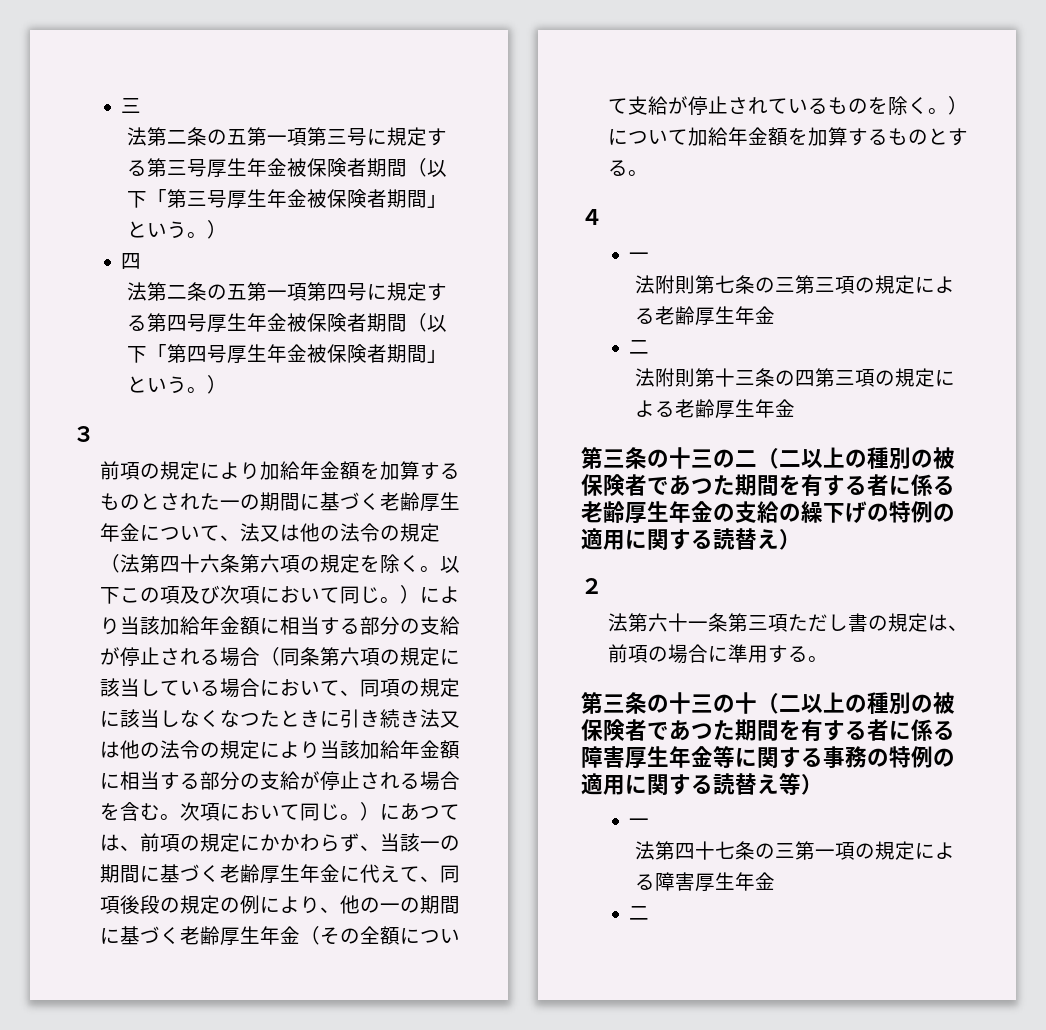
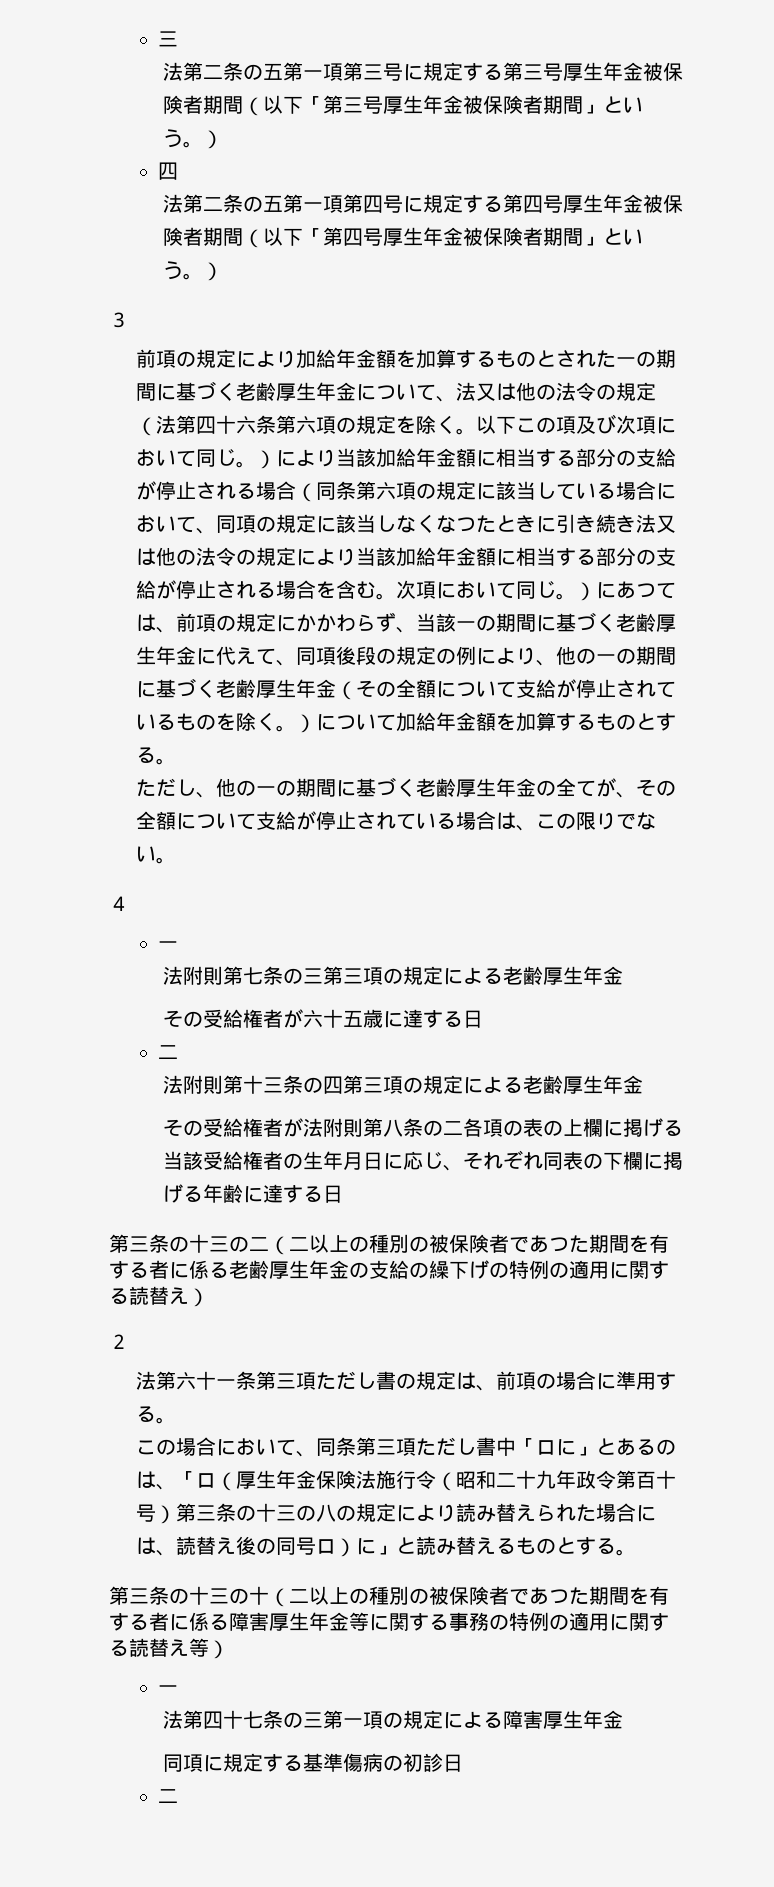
(648, 173) none -> [136,777,677,798] [136,811,657,831] [136,846,177,864] // ただし、他の一の期間に基づく老齢厚生年金の全てが、その全額について支給が停止されている場合は、この限りでない。
(775, 315) none -> [163,1009,484,1028] // その受給権者が六十五歳に達する日
(795, 408) none -> [163,1118,684,1137] [163,1150,684,1171] [163,1184,344,1203] // その受給権者が法附則第八条の二各項の表の上欄に掲げる当該受給権者の生年月日に応じ、それぞれ同表の下欄に掲げる年齢に達する日
(828, 659) none -> [136,1437,677,1457] [136,1470,677,1491] [136,1503,657,1524] [136,1536,637,1557] // この場合において、同条第三項ただし書中「ロに」とあるのは、「ロ（厚生年金保険法施行令（昭和二十九年政令第百十号）第三条の十三の八の規定により読み替えられた場合には、読替え後の同号ロ）に」と読み替えるものとする。
(775, 881) none -> [163,1753,464,1772] // 同項に規定する基準傷病の初診日

